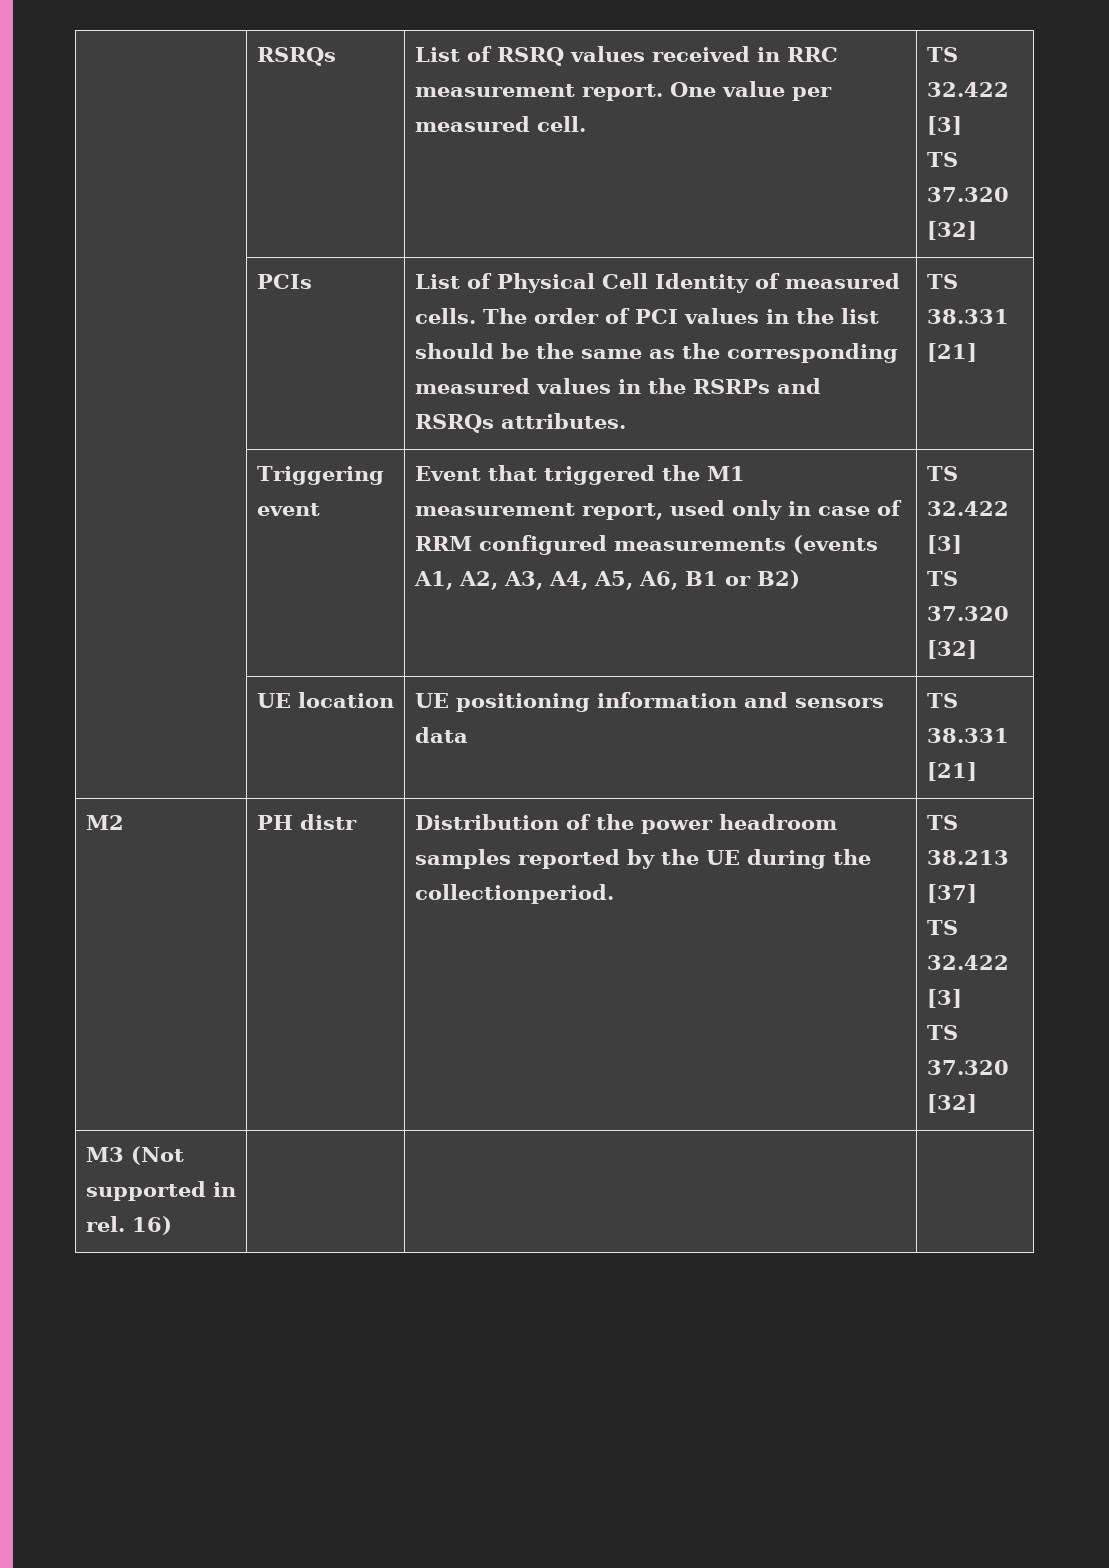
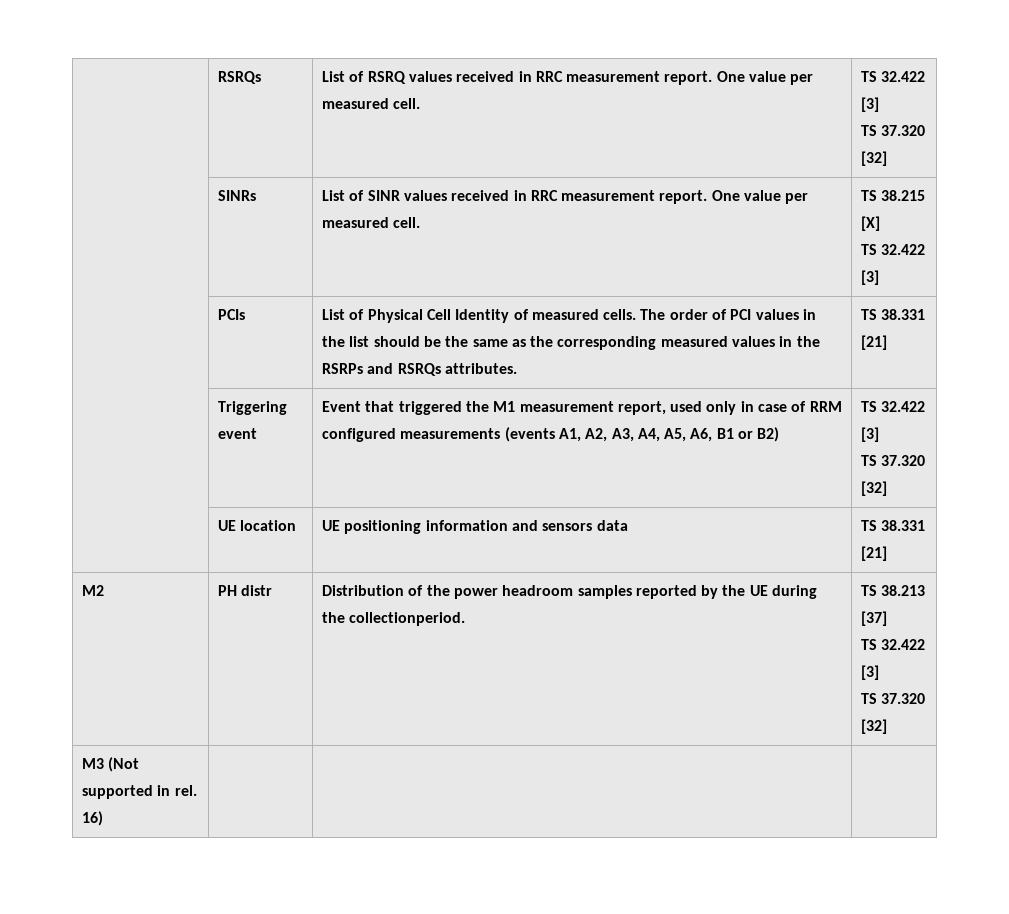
(977, 230) none -> [217,190,256,201] [321,190,809,204] [321,217,421,228] [860,190,926,201] [860,216,880,231] [860,244,926,255] [860,270,879,285] // | SINRs | List of SINR values received in RRC measurement report. One value per measured cell. | TS 38.215 [X] // TS 32.422 [3]

